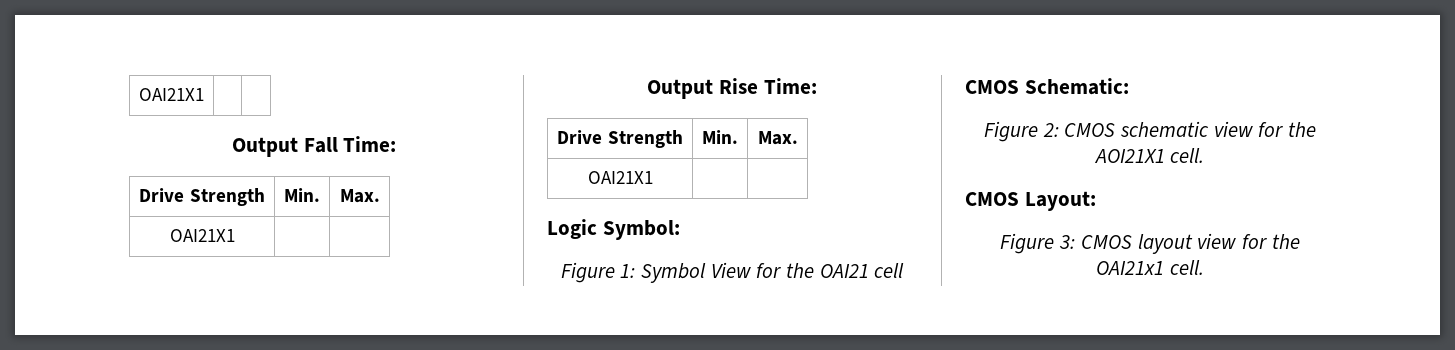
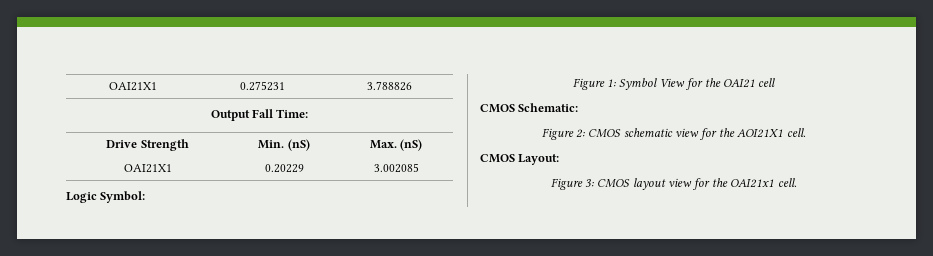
[139,88,204,101] OAI21X1 | | -> [108,82,157,91] [239,81,285,91] [366,81,412,91] OAI21X1 | 0.275231 | 3.788826
[339,189,380,203] [169,229,235,242] [647,78,817,99] [557,130,683,148] [702,130,738,144] [757,131,798,145] [587,171,653,184] | Max. // OAI21X1 | | // Output Rise Time: // Drive Strength | Min. | Max. // OAI21X1 | | -> [287,139,310,151] [369,139,423,151] [123,164,172,173] [264,164,304,173] [373,163,419,173] (nS) | Max. (nS) // OAI21X1 | 0.20229 | 3.002085

